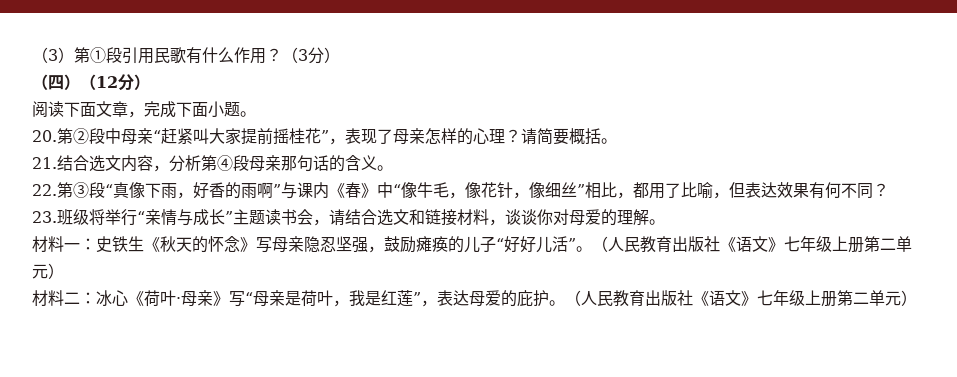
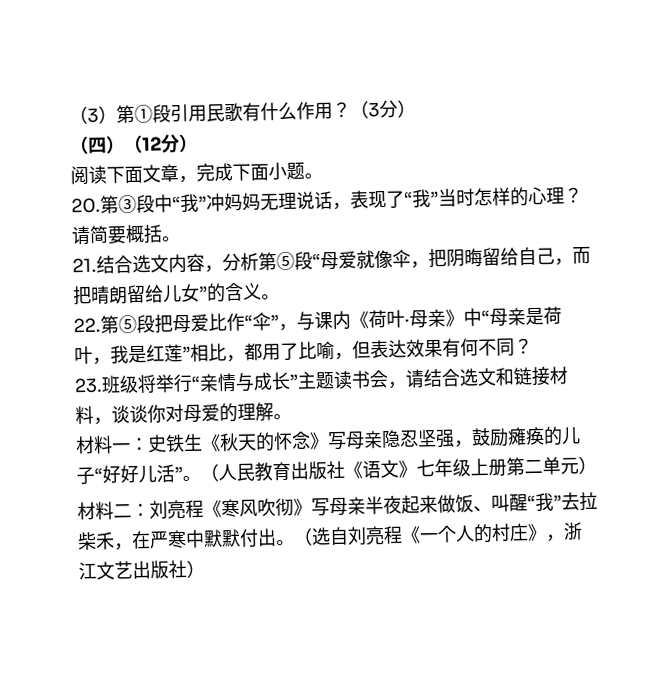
[73,128,425,145] ②段中母亲“赶紧叫大家提前摇桂花”，表现了母亲 -> [118,188,475,214] ③段中“我”冲妈妈无理说话，表现了“我”当时
[217,155,393,172] [32,182,577,199] ④段母亲那句话的含义。 // 22.第③段“真像下雨，好香的雨啊”与课内《春》中“像牛毛，像花针，像细丝 -> [276,246,591,271] [72,282,280,306] [73,306,562,334] [74,344,183,365] ⑤段“母爱就像伞，把阴晦留给自己，而把晴朗留给儿女”的含义。 // 22.第⑤段把母爱比作“伞”，与课内《荷叶·母亲》中“母亲是荷叶，我是红莲
[96,290,901,307] 冰心《荷叶·母亲》写“母亲是荷叶，我是红莲”，表达母爱的庇护。（人民教育出版社《语文》七年级上册第二单元 -> [149,491,598,520] [77,522,583,551] [78,560,187,581] 刘亮程《寒风吹彻》写母亲半夜起来做饭、叫醒“我”去拉柴禾，在严寒中默默付出。（选自刘亮程《一个人的村庄》，浙江文艺出版社

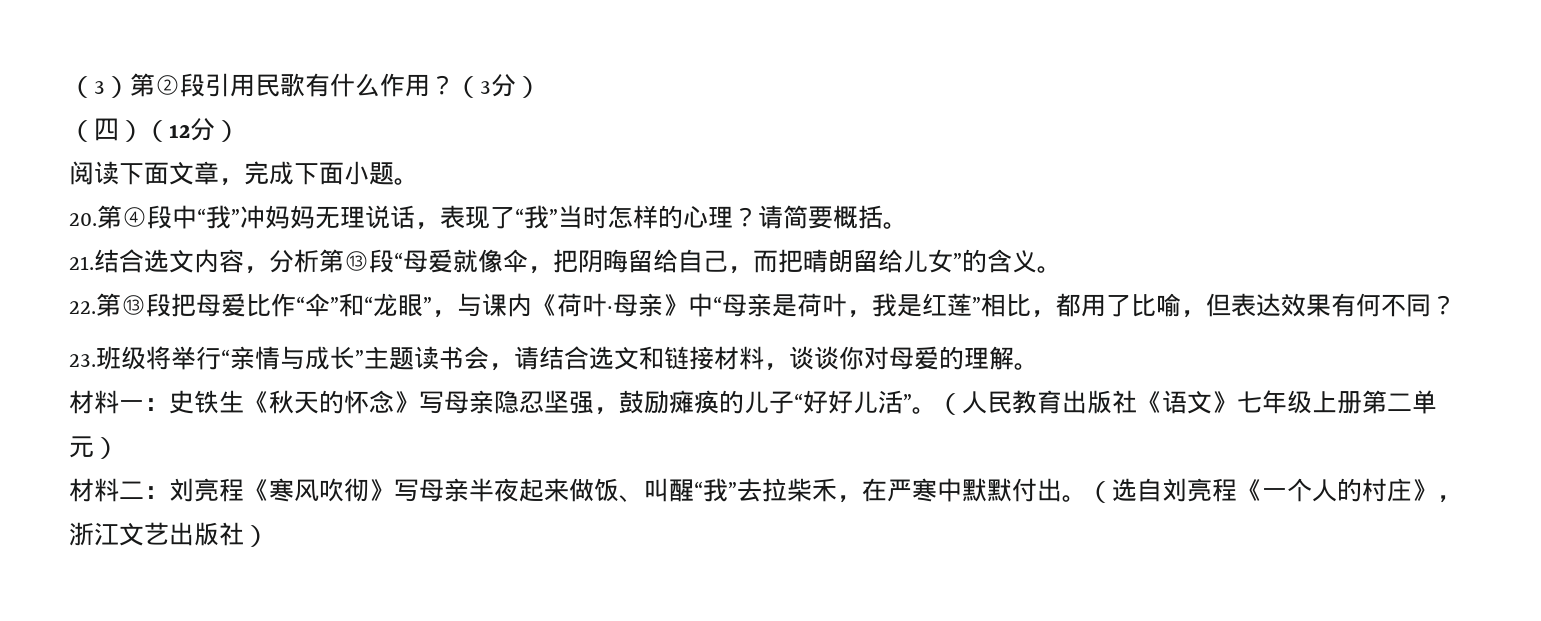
[134,104,153,123] ① -> [155,75,180,95] ②
[118,194,137,214] ③ -> [122,207,147,227] ④
[276,251,295,271] ⑤ -> [344,251,369,271] ⑬
[118,314,137,334] ⑤ -> [121,295,146,315] ⑬
(279, 321) none -> [339,293,432,317] 和“龙眼”

